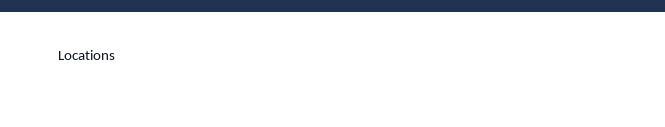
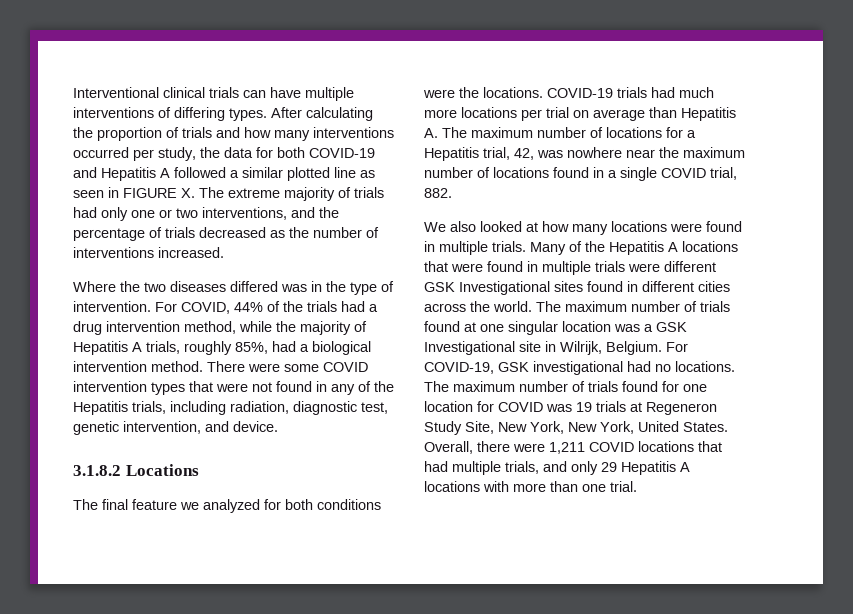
[58,50,115,60] Locations -> [73,87,354,101] [73,107,373,121] [73,127,394,141] [73,147,375,161] [73,167,375,181] [73,187,384,201] [73,207,339,221] [73,227,379,241] [73,247,224,258] [73,281,394,295] [73,301,378,314] [73,321,367,335] [73,341,371,355] [73,361,368,372] [73,381,394,395] [73,401,388,415] [73,421,278,435] [73,464,199,476] [73,499,381,513] [423,87,714,98] [424,107,736,121] [424,127,696,138] [424,147,745,161] [424,167,737,181] [424,188,452,198] [424,221,742,235] [424,241,738,255] [424,261,716,275] [424,281,730,295] [424,301,730,312] [424,321,687,335] [424,341,688,355] [424,361,735,375] [424,381,707,392] [424,401,717,415] [424,421,728,435] [424,441,722,454] [424,461,690,475] [424,481,637,492] Interventional clinical trials can have multiple interventions of differing types. After calculating the proportion of trials and how many interventions occurred per study, the data for both COVID-19 and Hepatitis A followed a similar plotted line as seen in FIGURE X. The extreme majority of trials had only one or two interventions, and the percentage of trials decreased as the number of interventions increased. // Where the two diseases differed was in the type of intervention. For COVID, 44% of the trials had a drug intervention method, while the majority of Hepatitis A trials, roughly 85%, had a biological intervention method. There were some COVID intervention types that were not found in any of the Hepatitis trials, including radiation, diagnostic test, genetic intervention, and device. // 3.1.8.2 Locations // The final feature we analyzed for both conditions were the locations. COVID-19 trials had much more locations per trial on average than Hepatitis A. The maximum number of locations for a Hepatitis trial, 42, was nowhere near the maximum number of locations found in a single COVID trial, 882. // We also looked at how many locations were found in multiple trials. Many of the Hepatitis A locations that were found in multiple trials were different GSK Investigational sites found in different cities across the world. The maximum number of trials found at one singular location was a GSK Investigational site in Wilrijk, Belgium. For COVID-19, GSK investigational had no locations. The maximum number of trials found for one location for COVID was 19 trials at Regeneron Study Site, New York, New York, United States. Overall, there were 1,211 COVID locations that had multiple trials, and only 29 Hepatitis A locations with more than one trial.

